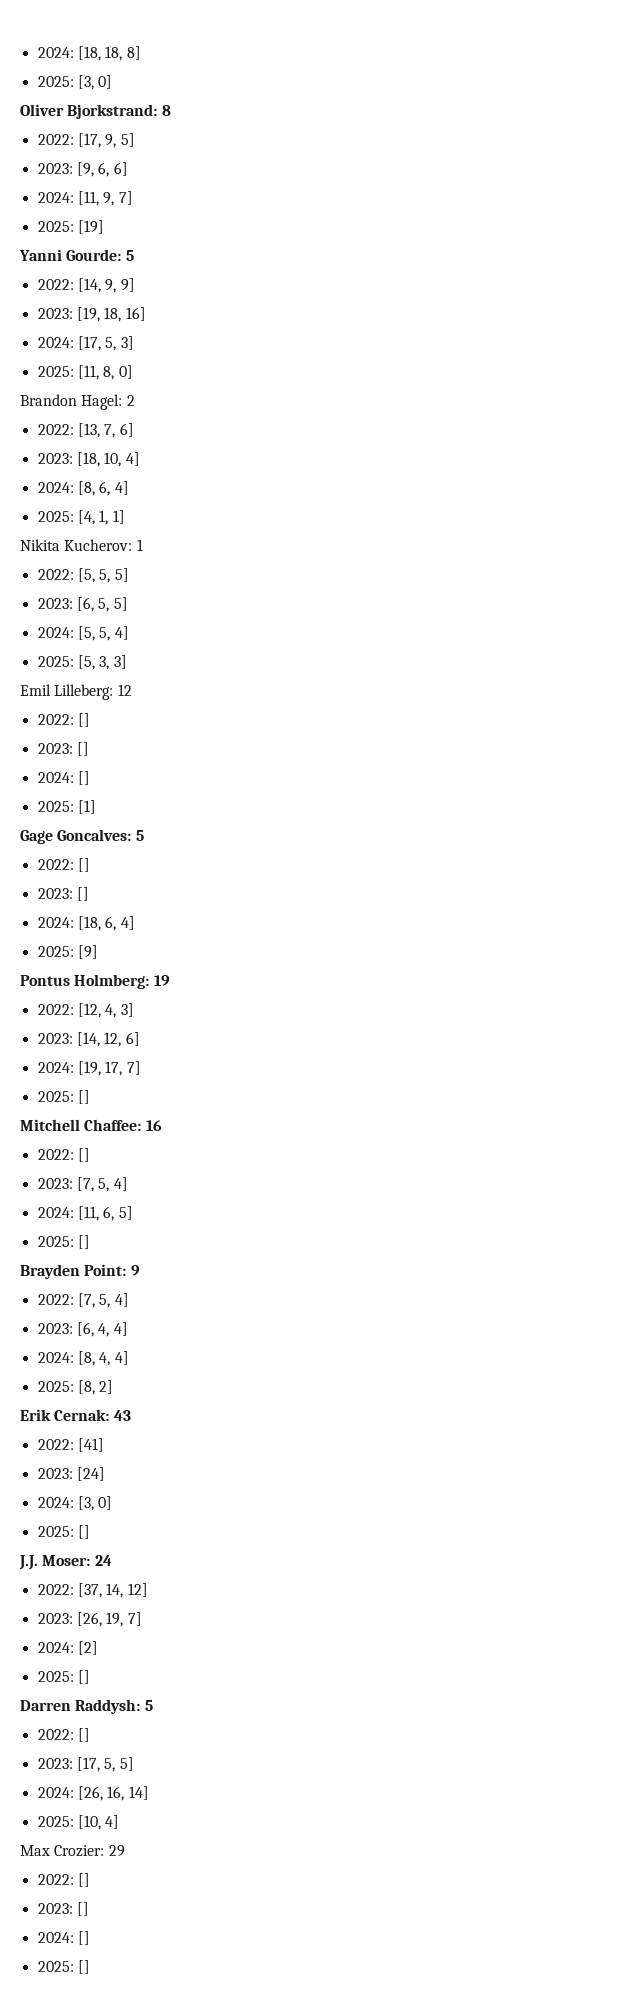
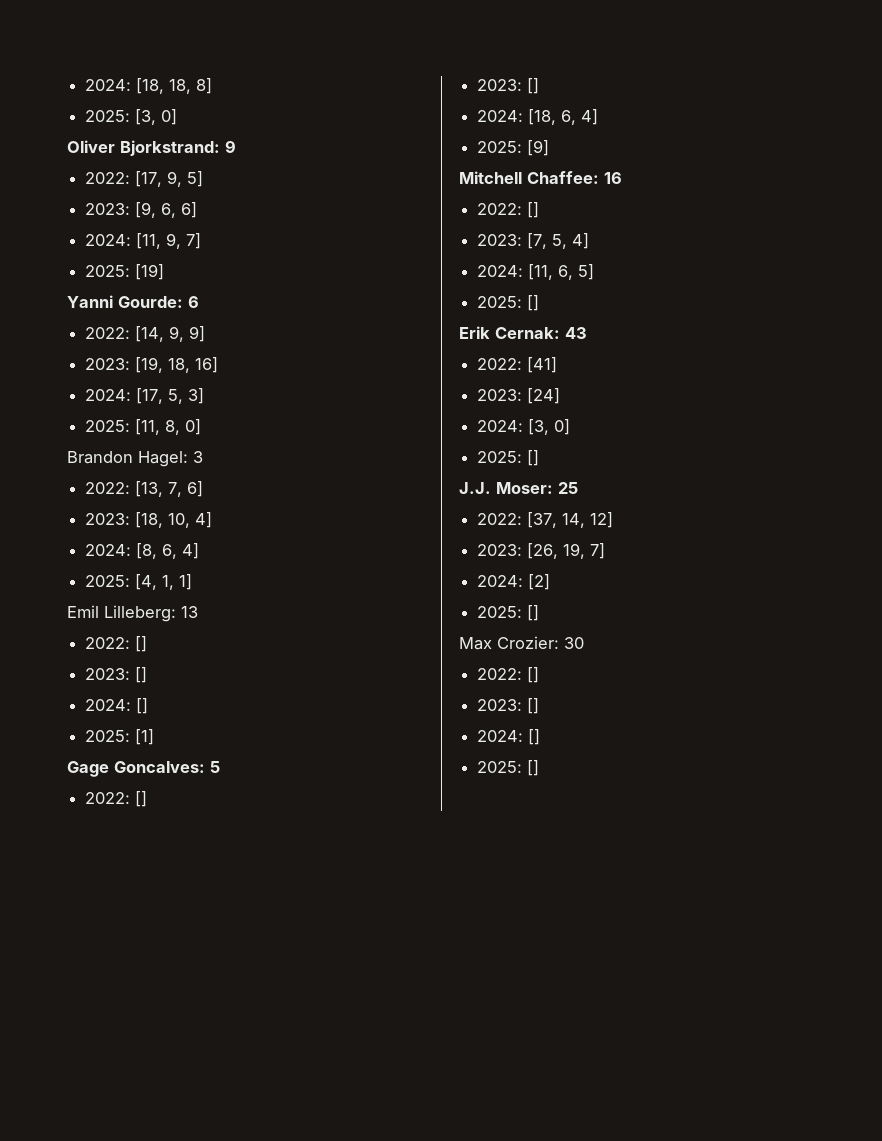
[161,105,171,116] 8 -> [225,140,236,153] 9
[125,250,134,261] 5 -> [188,296,199,308] 6
[126,395,135,406] 2 -> [193,451,203,463] 3
[20,539,143,551] [37,568,129,583] [37,597,128,612] [37,626,129,641] [37,655,127,670] // Nikita Kucherov: 1 // 2022: [5, 5, 5] // 2023: [6, 5, 5] // 2024: [5, 5, 4] // 2025: [5, 3, 3] -> (193, 582) none
[117,684,132,696] 12 -> [181,606,198,618] 13
[20,974,170,989] [37,1003,134,1018] [37,1032,140,1047] [37,1061,141,1076] [37,1090,90,1104] // Pontus Holmberg: 19 // 2022: [12, 4, 3] // 2023: [14, 12, 6] // 2024: [19, 17, 7] // 2025: [] -> (550, 148) none
[20,1264,140,1279] [37,1293,129,1308] [37,1322,128,1337] [37,1351,129,1366] [37,1380,114,1395] // Brayden Point: 9 // 2022: [7, 5, 4] // 2023: [6, 4, 4] // 2024: [8, 4, 4] // 2025: [8, 2] -> (540, 303) none
[94,1555,112,1566] 24 -> [558,482,578,494] 25
[20,1699,153,1714] [37,1728,90,1742] [37,1757,134,1772] [37,1786,149,1801] [37,1815,120,1830] // Darren Raddysh: 5 // 2022: [] // 2023: [17, 5, 5] // 2024: [26, 16, 14] // 2025: [10, 4] -> (540, 613) none
[108,1845,125,1857] 29 -> [564,637,584,649] 30

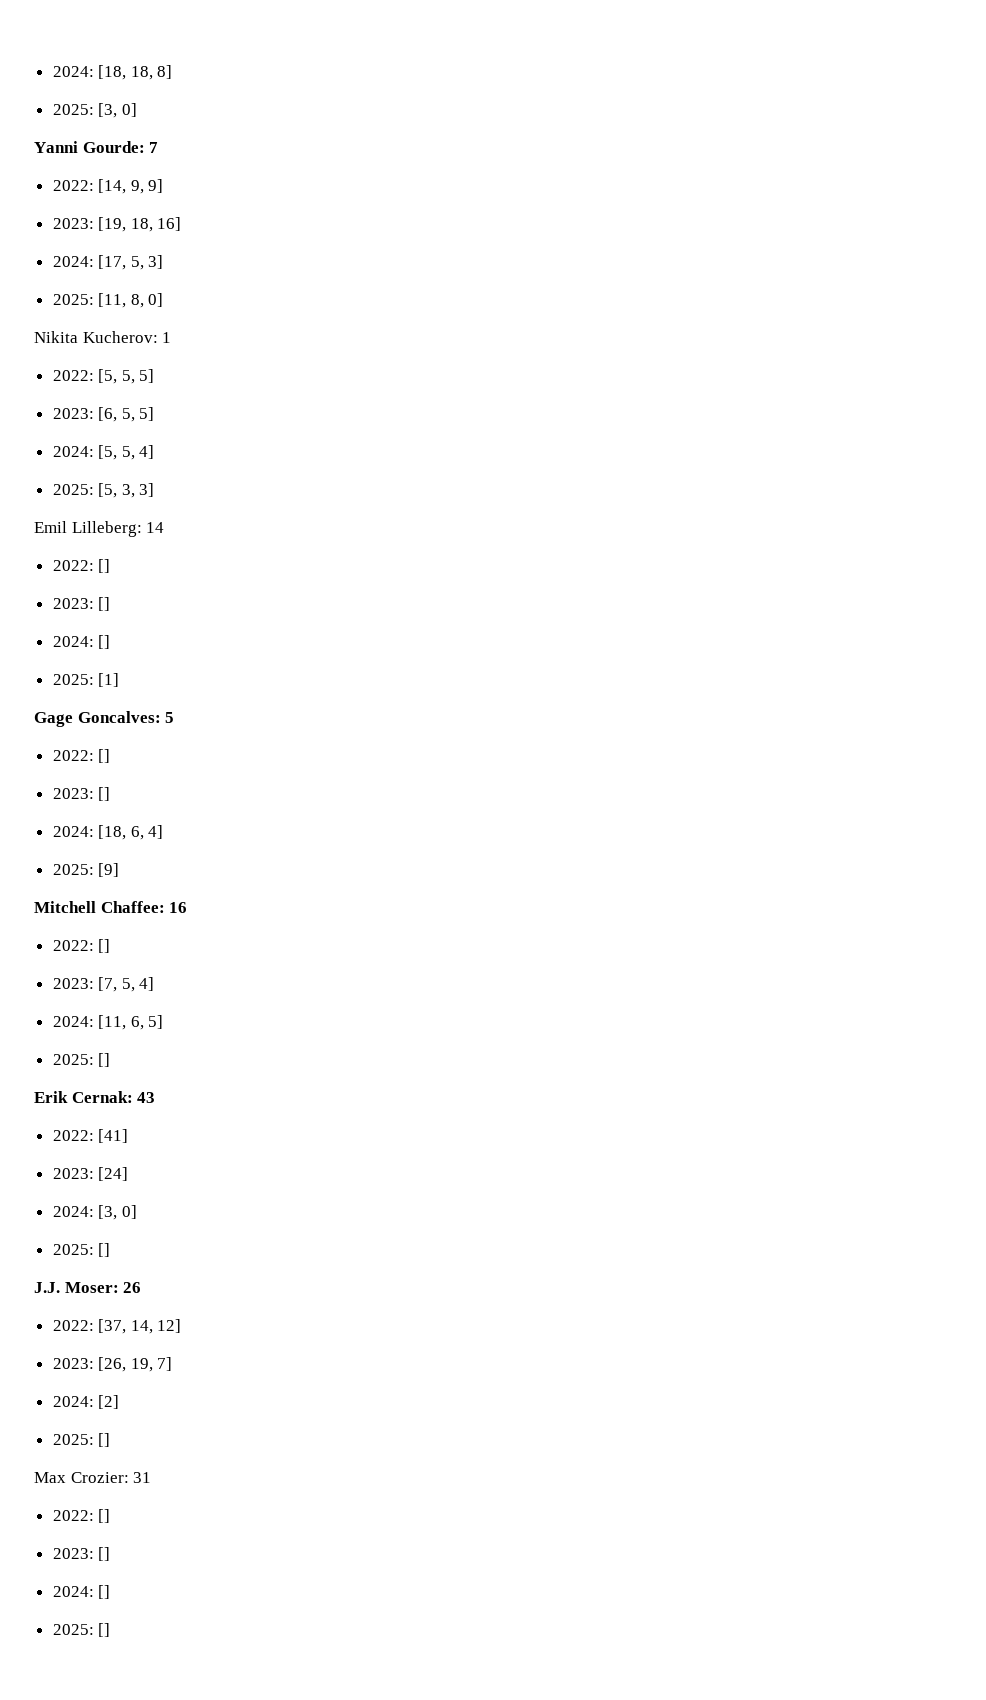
[67,140,236,156] [85,171,204,187] [85,202,198,218] [85,233,202,249] [85,264,165,280] // Oliver Bjorkstrand: 9 // 2022: [17, 9, 5] // 2023: [9, 6, 6] // 2024: [11, 9, 7] // 2025: [19] -> (137, 110) none
[188,296,199,308] 6 -> [149,142,159,153] 7
[67,451,203,467] [85,481,204,497] [85,512,213,528] [85,543,200,559] [85,574,193,590] Brandon Hagel: 3 // 2022: [13, 7, 6] // 2023: [18, 10, 4] // 2024: [8, 6, 4] // 2025: [4, 1, 1] -> [34,331,172,343] [52,369,155,384] [52,407,155,422] [52,445,155,460] [52,483,155,498] Nikita Kucherov: 1 // 2022: [5, 5, 5] // 2023: [6, 5, 5] // 2024: [5, 5, 4] // 2025: [5, 3, 3]
[181,606,198,618] 13 -> [146,522,165,533] 14
[558,482,578,494] 25 -> [123,1282,142,1293] 26
[564,637,584,649] 30 -> [133,1472,152,1483] 31

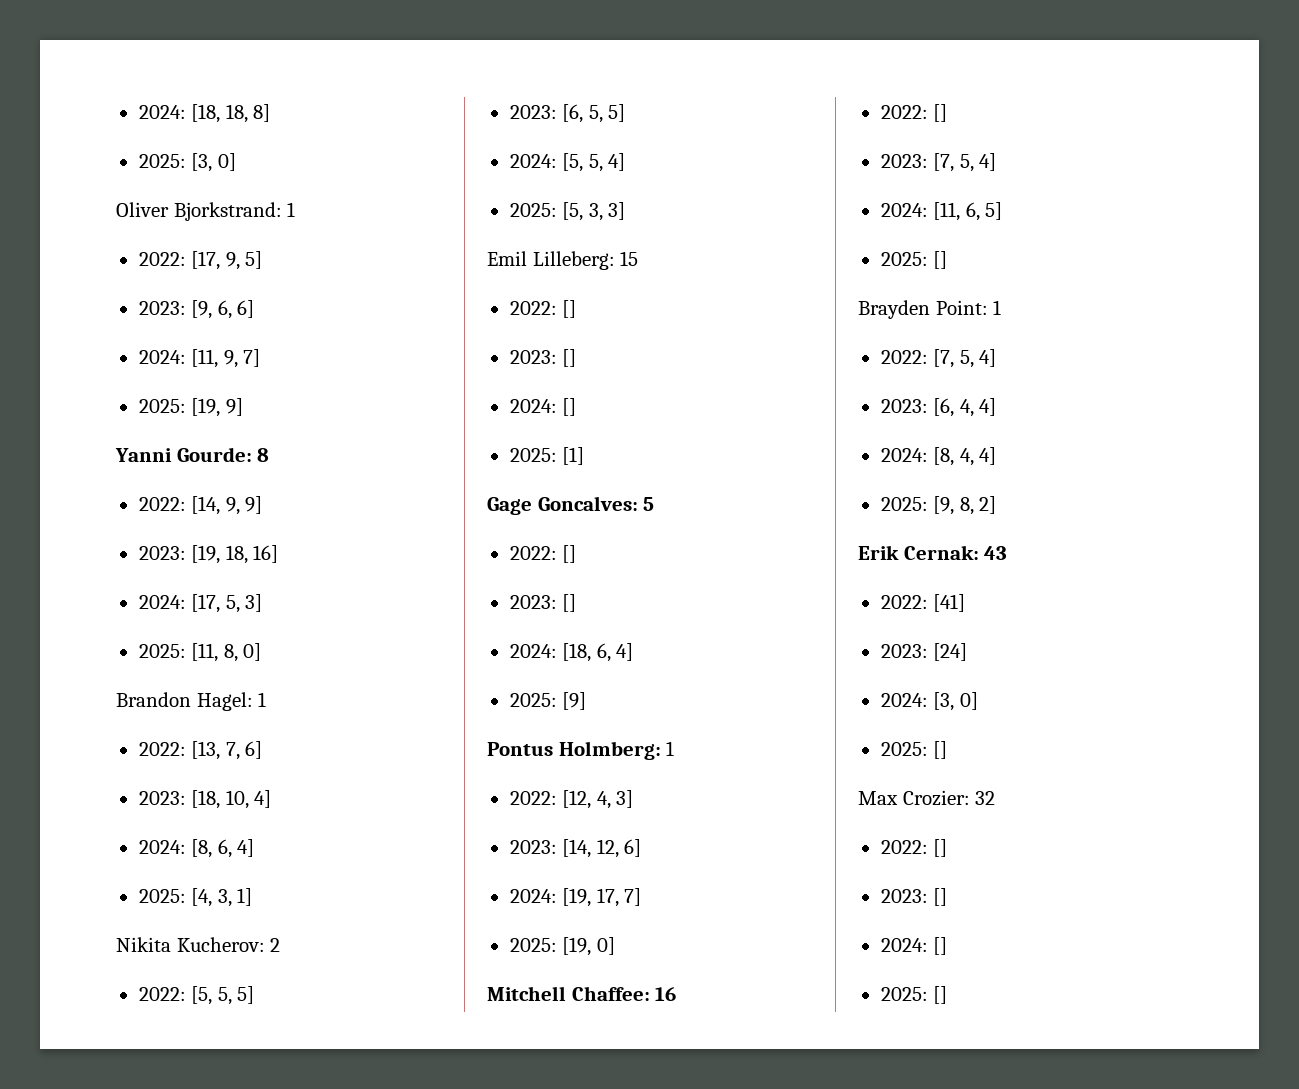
(137, 110) none -> [116,202,296,221] [138,251,263,270] [138,300,255,319] [138,349,261,368] [138,398,243,417] // Oliver Bjorkstrand: 1 // 2022: [17, 9, 5] // 2023: [9, 6, 6] // 2024: [11, 9, 7] // 2025: [19, 9]
[149,142,159,153] 7 -> [257,448,270,462] 8
(164, 300) none -> [116,692,267,711] [138,741,263,760] [138,790,272,809] [138,839,255,858] [138,888,253,907] // Brandon Hagel: 1 // 2022: [13, 7, 6] // 2023: [18, 10, 4] // 2024: [8, 6, 4] // 2025: [4, 3, 1]
[162,332,172,343] 1 -> [270,938,281,952] 2
[146,522,165,533] 14 -> [620,251,639,266] 15
(120, 870) none -> [487,741,675,760] [509,790,634,809] [509,839,642,858] [509,888,642,907] [509,937,615,956] // Pontus Holmberg: 1 // 2022: [12, 4, 3] // 2023: [14, 12, 6] // 2024: [19, 17, 7] // 2025: [19, 0]
(111, 1060) none -> [858,300,1002,319] [880,349,997,368] [880,398,997,417] [880,447,997,466] [880,496,997,515] // Brayden Point: 1 // 2022: [7, 5, 4] // 2023: [6, 4, 4] // 2024: [8, 4, 4] // 2025: [9, 8, 2]
[34,1282,142,1293] [52,1319,182,1334] [52,1357,173,1372] [52,1395,120,1409] [52,1433,111,1447] // J.J. Moser: 26 // 2022: [37, 14, 12] // 2023: [26, 19, 7] // 2024: [2] // 2025: [] -> (948, 750) none
[133,1472,152,1483] 31 -> [975,791,996,805] 32

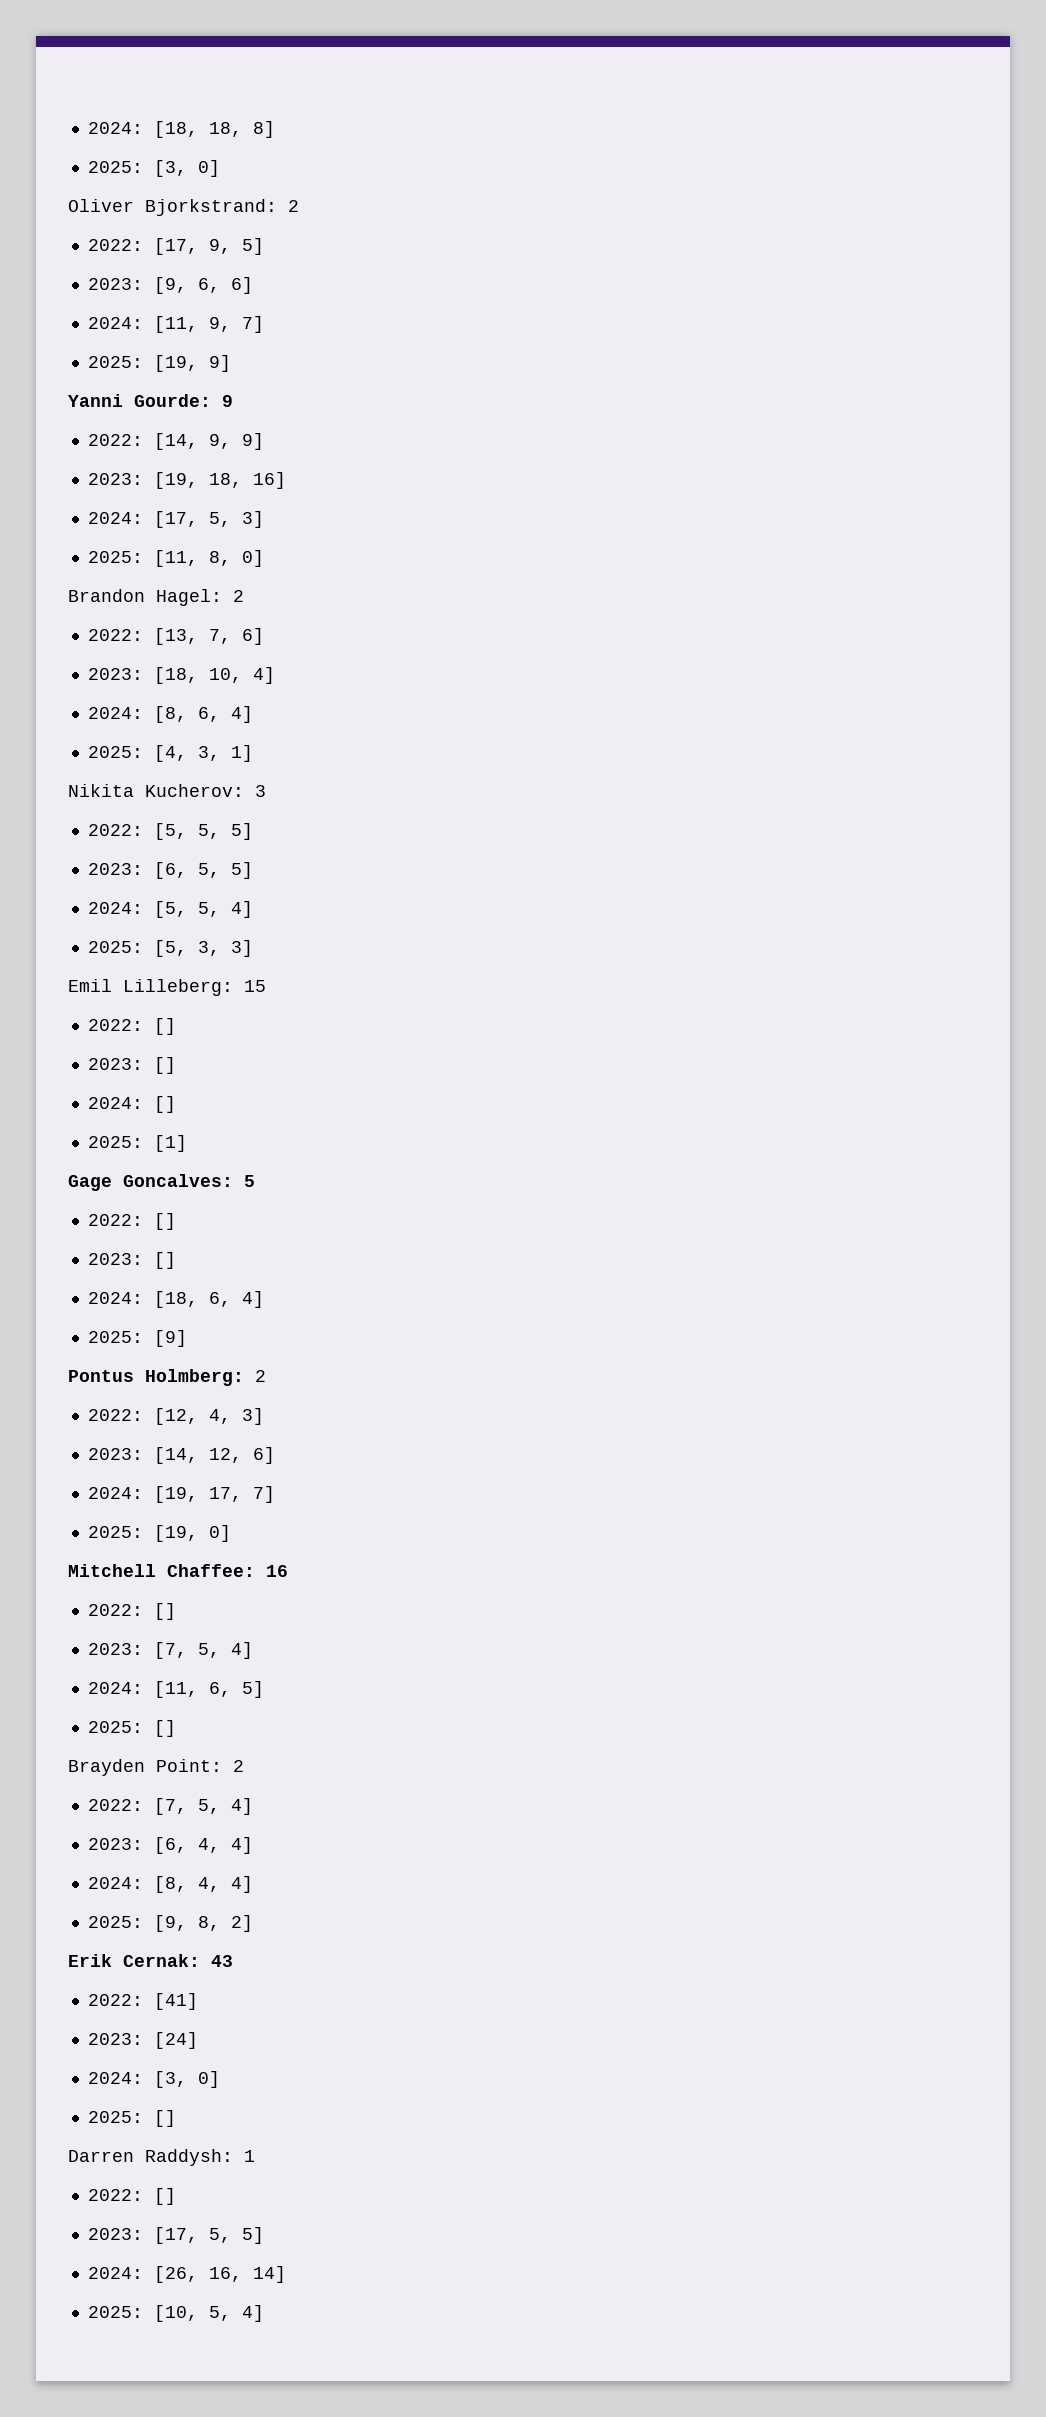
[287,202,296,217] 1 -> [288,200,299,212] 2
[257,448,270,462] 8 -> [222,395,233,407] 9
[258,692,267,707] 1 -> [233,590,244,602] 2
[270,938,281,952] 2 -> [255,785,266,797] 3
[666,741,675,756] 1 -> [255,1370,266,1382] 2
[993,300,1002,315] 1 -> [233,1760,244,1772] 2
[858,790,996,806] [880,839,948,857] [880,888,948,906] [880,937,948,955] [880,986,948,1004] Max Crozier: 32 // 2022: [] // 2023: [] // 2024: [] // 2025: [] -> [68,2149,255,2166] [87,2188,176,2205] [87,2227,264,2244] [87,2266,286,2283] [87,2305,264,2322] Darren Raddysh: 1 // 2022: [] // 2023: [17, 5, 5] // 2024: [26, 16, 14] // 2025: [10, 5, 4]

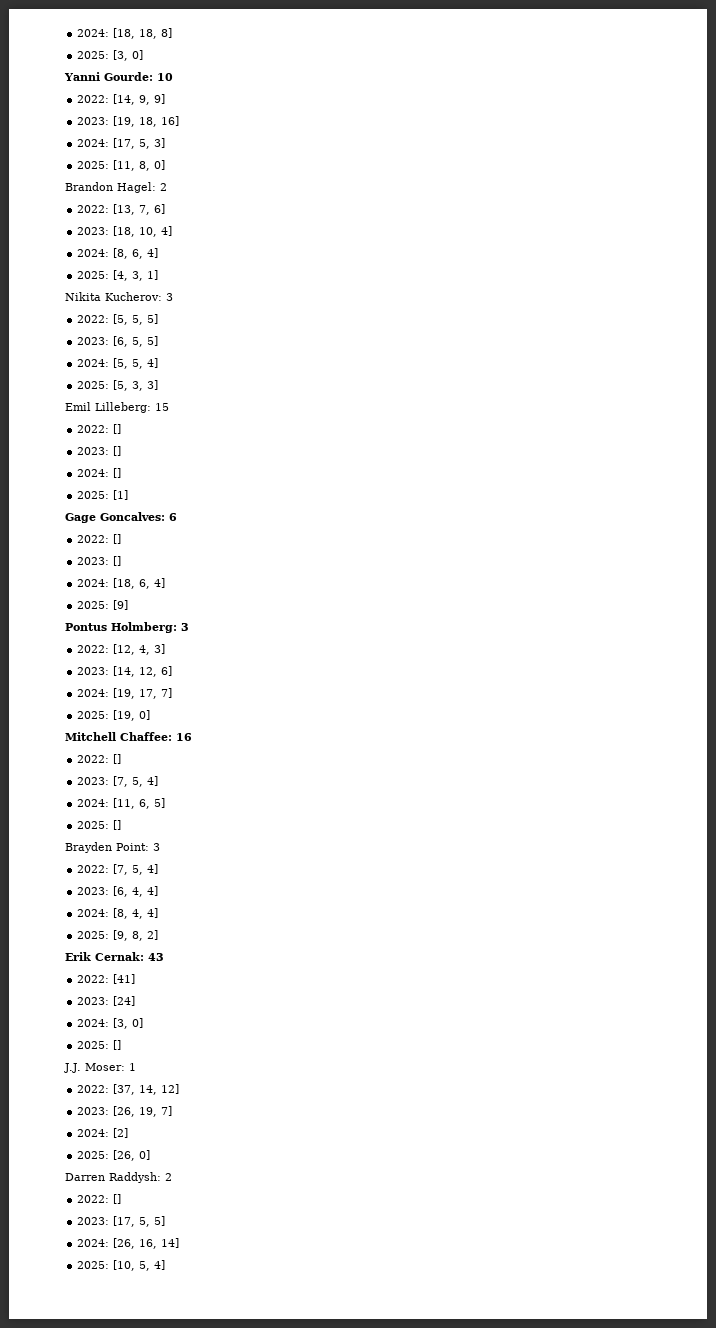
[68,199,299,216] [87,238,264,255] [87,277,253,294] [87,316,264,333] [87,355,231,372] // Oliver Bjorkstrand: 2 // 2022: [17, 9, 5] // 2023: [9, 6, 6] // 2024: [11, 9, 7] // 2025: [19, 9] -> (144, 55) none
[222,395,233,407] 9 -> [157,73,173,81] 10
[244,1175,255,1187] 5 -> [169,513,177,521] 6
[255,1370,266,1382] 2 -> [181,623,189,631] 3
[233,1760,244,1772] 2 -> [153,843,160,851] 3
(176, 2118) none -> [64,1063,136,1073] [77,1084,180,1095] [77,1106,173,1117] [77,1128,129,1138] [77,1150,151,1161] // J.J. Moser: 1 // 2022: [37, 14, 12] // 2023: [26, 19, 7] // 2024: [2] // 2025: [26, 0]
[244,2150,255,2162] 1 -> [165,1173,172,1181] 2

